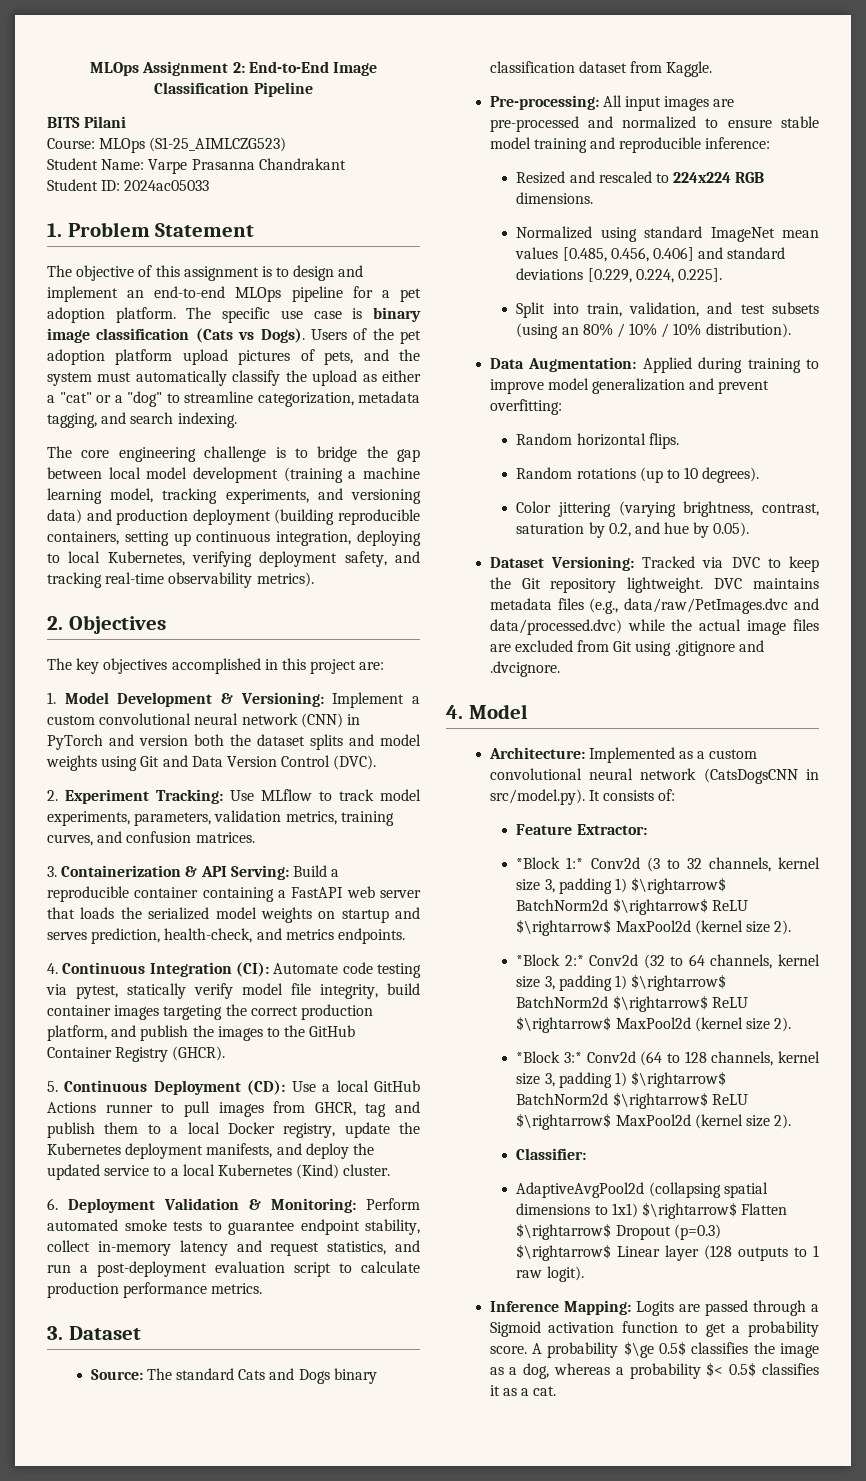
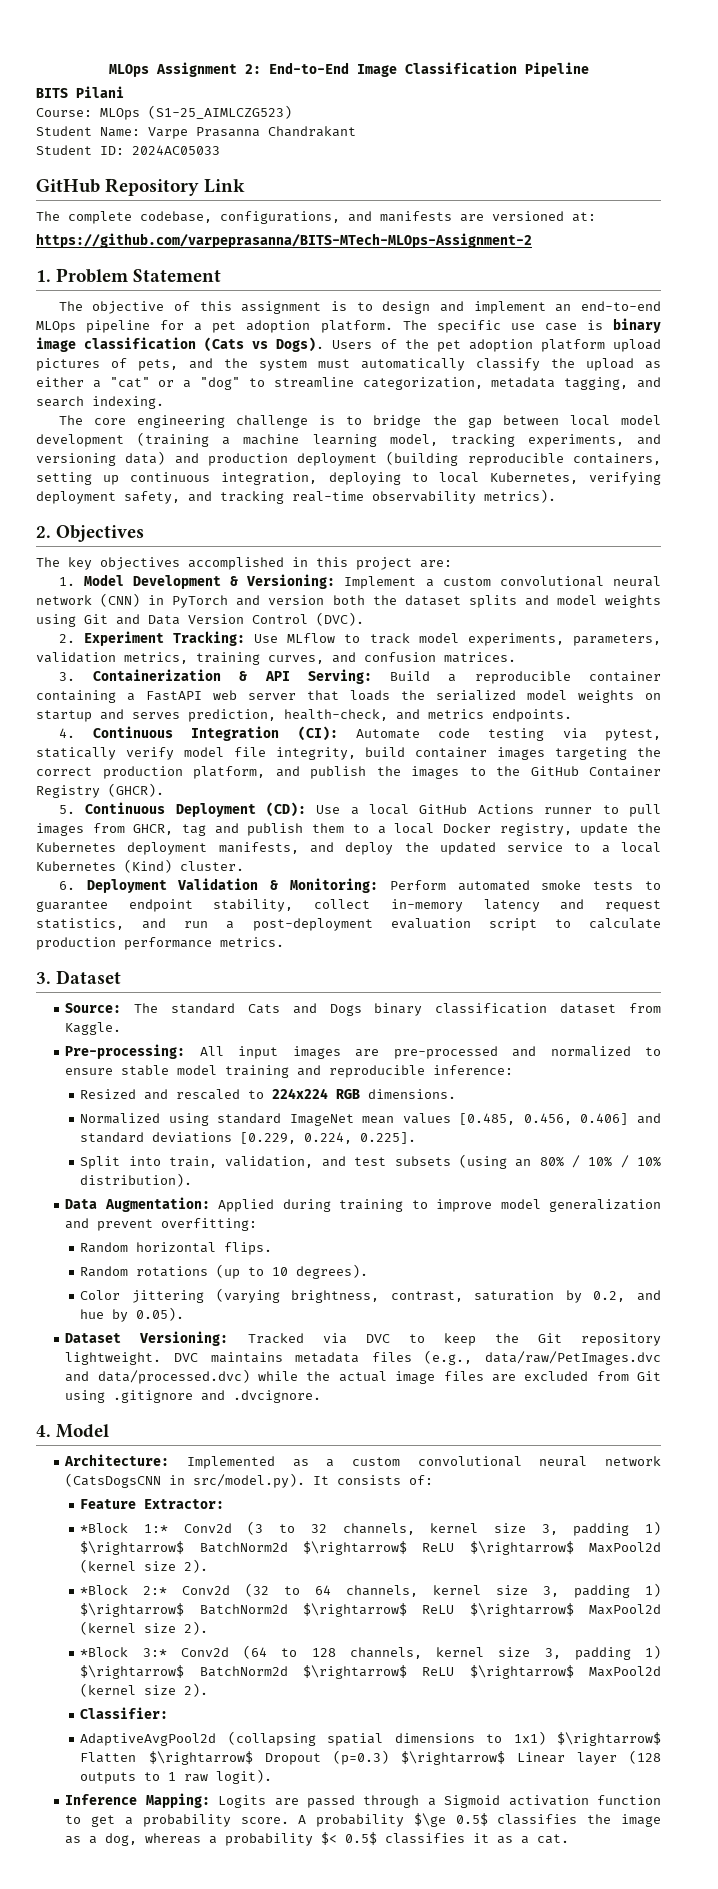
[124,180,210,191] 2024ac05033 -> [132,145,220,155] [36,178,246,196] [36,211,596,224] [36,233,532,248] 2024AC05033 // GitHub Repository Link // The complete codebase, configurations, and manifests are versioned at: // https://github.com/varpeprasanna/BITS-MTech-MLOps-Assignment-2

